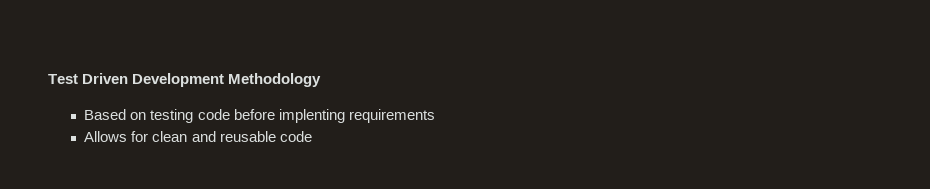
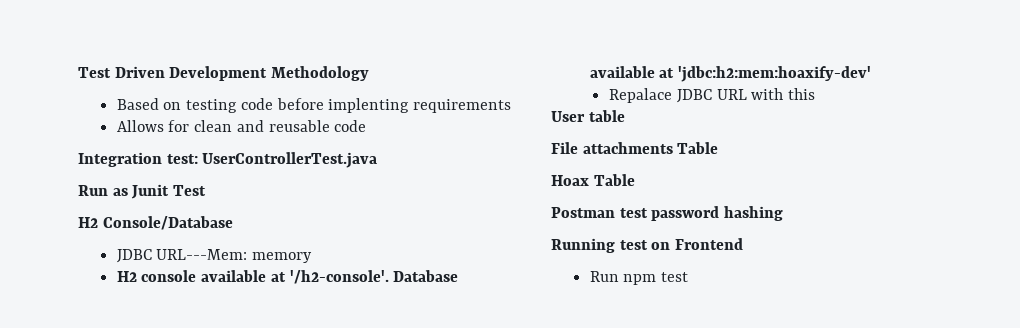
(312, 136) none -> [78,152,378,168] [78,184,207,199] [78,216,233,230] [116,249,313,263] [116,270,459,284] [589,66,872,82] [609,88,816,103] [551,110,625,122] [551,142,719,154] [551,174,635,186] [551,206,784,221] [551,238,744,253] [589,271,689,285] // Integration test: UserControllerTest.java // Run as Junit Test // H2 Console/Database // JDBC URL---Mem: memory // H2 console available at '/h2-console'. Database available at 'jdbc:h2:mem:hoaxify-dev' // Repalace JDBC URL with this // User table // File attachments Table // Hoax Table // Postman test password hashing // Running test on Frontend // Run npm test

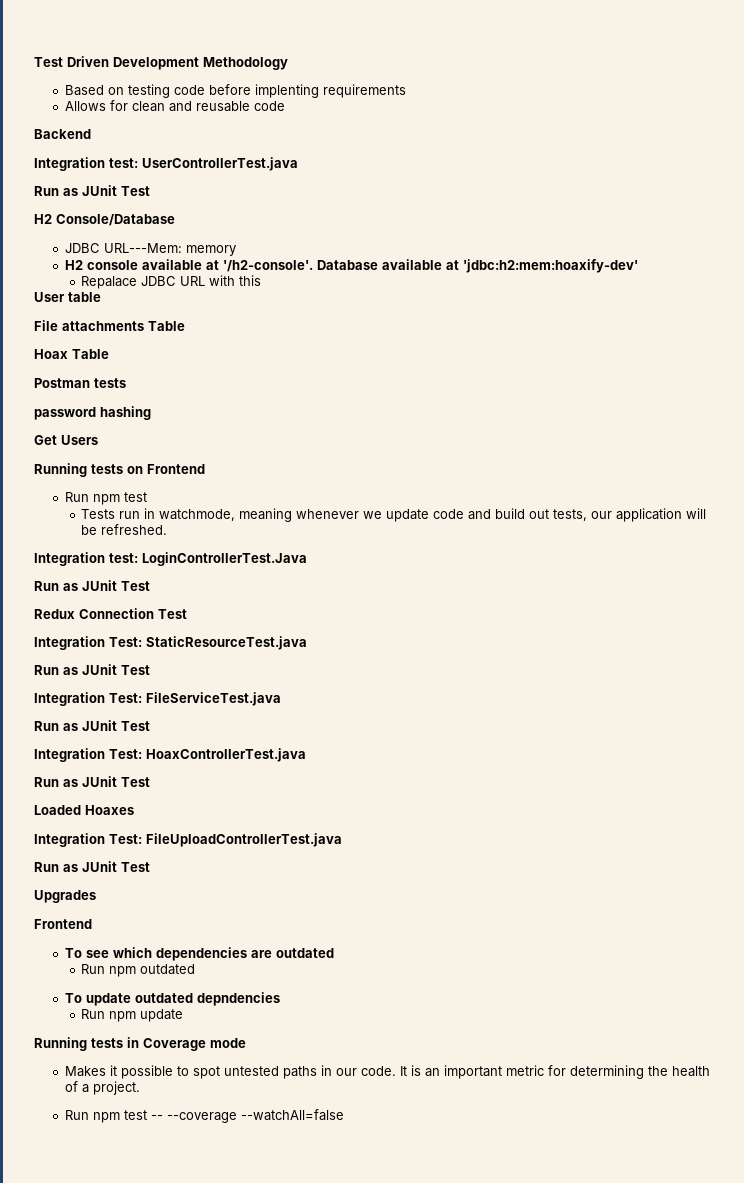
(367, 126) none -> [34,129,91,139] // Backend
[131,184,170,199] Junit -> [82,185,117,196] JUnit
[619,208,648,218] test -> [94,378,126,388] tests //
[551,238,648,253] // Running test -> [34,435,98,445] [34,463,123,477] // Get Users // Running tests
(689, 277) none -> [81,508,707,522] [81,524,168,535] [34,552,307,566] [34,580,150,591] [34,608,187,619] [34,636,307,650] [34,664,150,675] [34,692,281,706] [34,720,150,731] [34,748,306,762] [34,776,150,787] [34,805,134,815] [34,833,342,847] [34,861,150,872] [34,890,96,903] [34,919,92,929] [64,947,334,961] [81,964,196,977] [64,992,280,1006] [81,1009,184,1022] [34,1037,246,1051] [64,1065,710,1079] [64,1081,140,1095] [64,1109,344,1123] // Tests run in watchmode, meaning whenever we update code and build out tests, our application will be refreshed. // Integration test: LoginControllerTest.Java // Run as JUnit Test // Redux Connection Test // Integration Test: StaticResourceTest.java // Run as JUnit Test // Integration Test: FileServiceTest.java // Run as JUnit Test // Integration Test: HoaxControllerTest.java // Run as JUnit Test // Loaded Hoaxes // Integration Test: FileUploadControllerTest.java // Run as JUnit Test // Upgrades // Frontend // To see which dependencies are outdated // Run npm outdated // To update outdated depndencies // Run npm update // Running tests in Coverage mode // Makes it possible to spot untested paths in our code. It is an important metric for determining the health of a project. // Run npm test -- --coverage --watchAll=false

